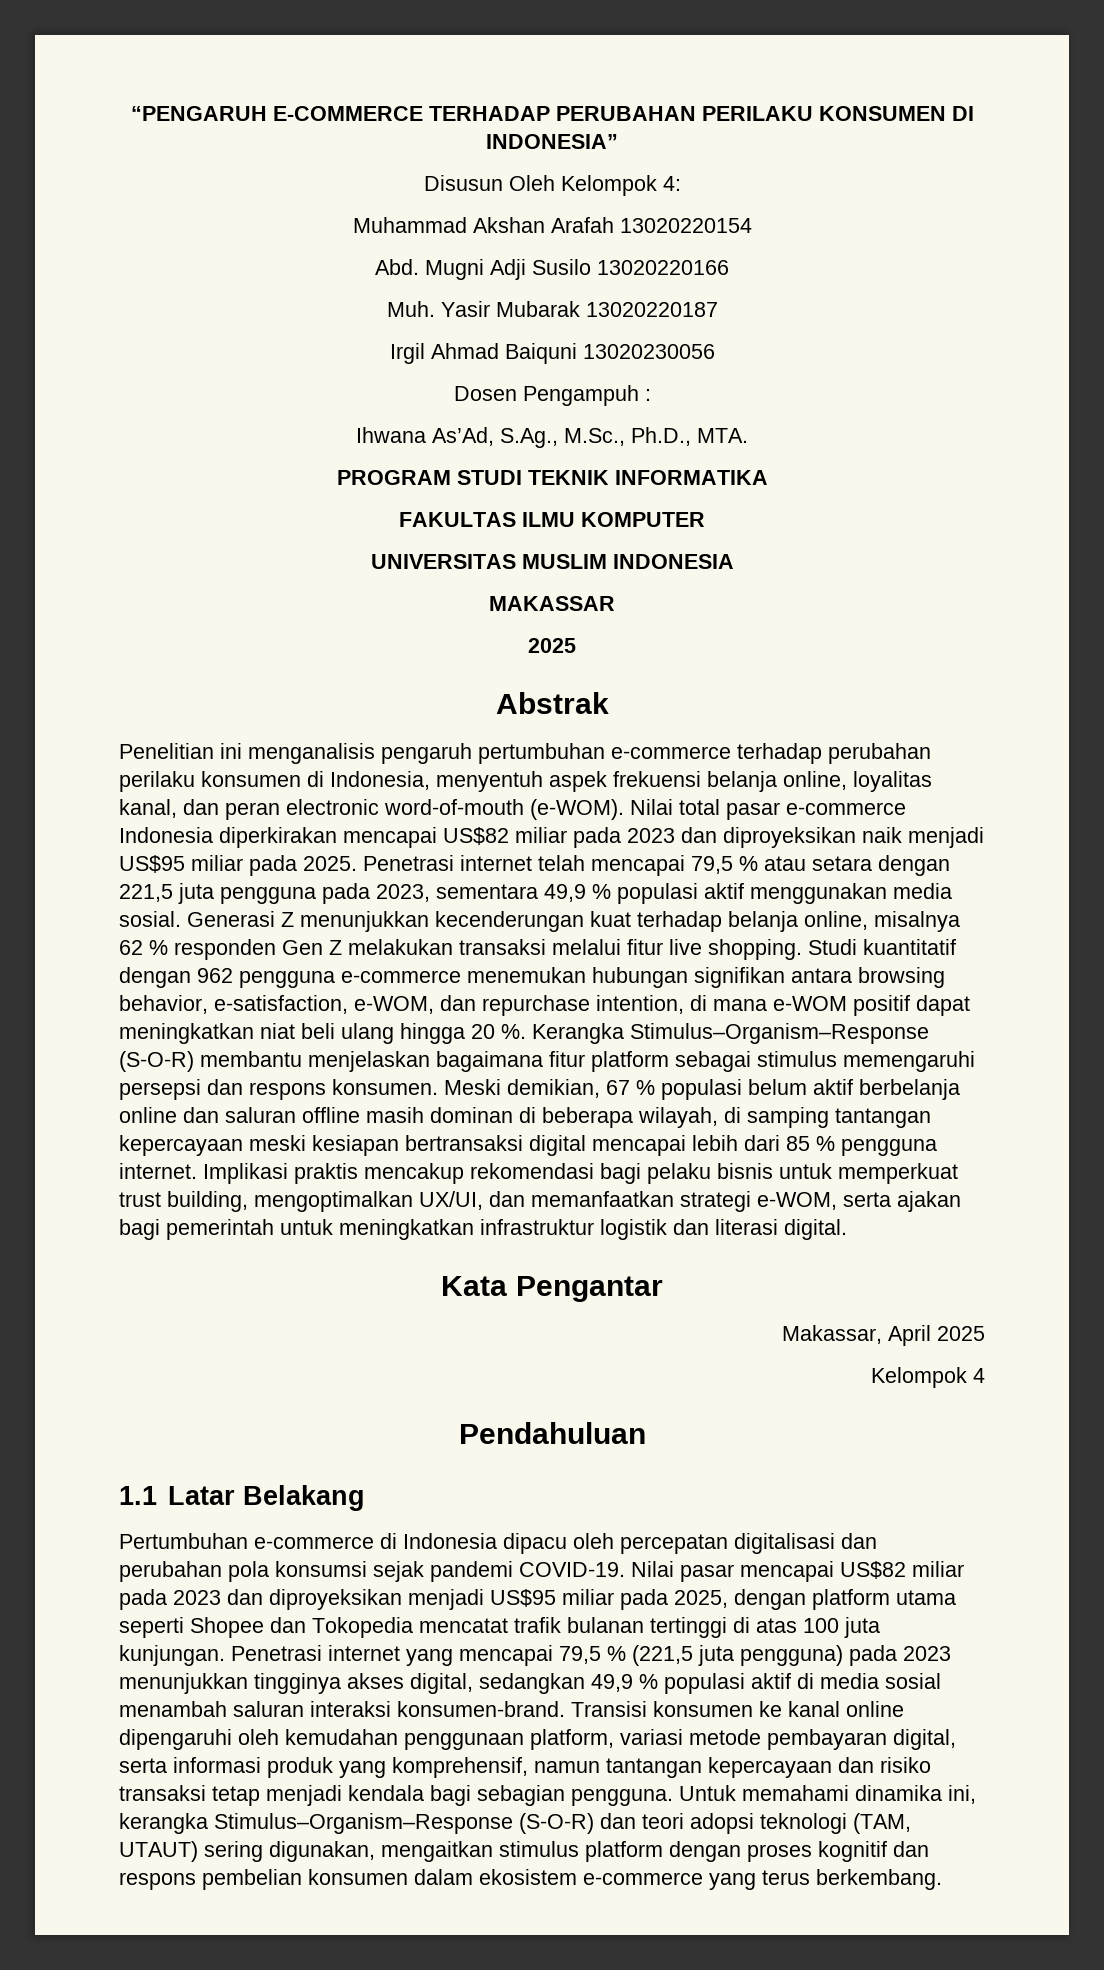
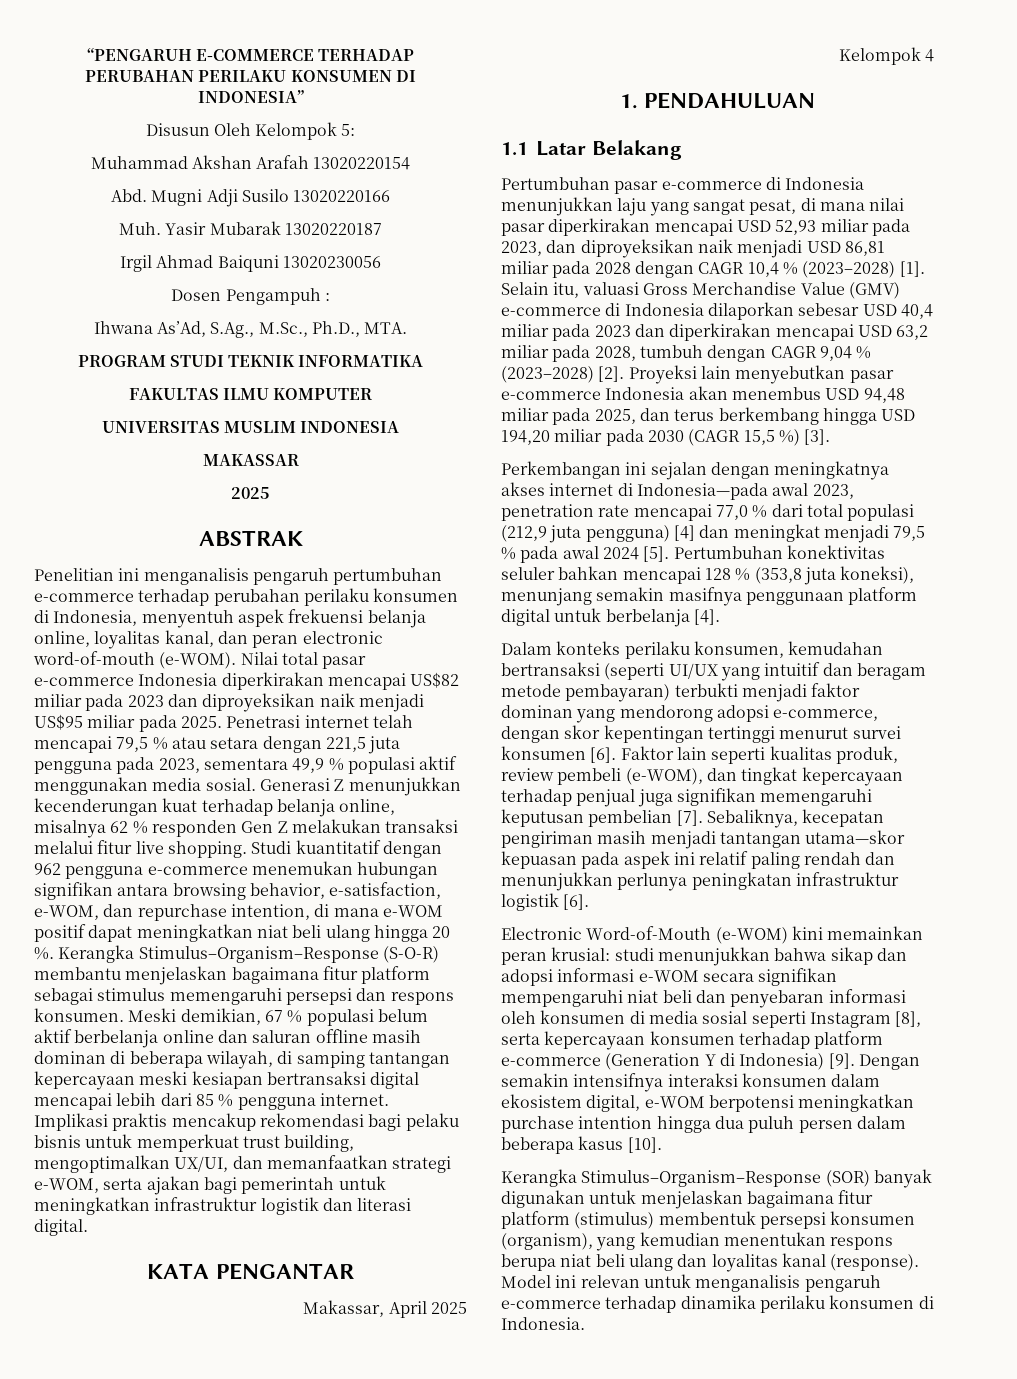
[662,176,681,191] 4: -> [341,124,356,136] 5:
[495,692,609,714] Abstrak -> [198,530,303,546] ABSTRAK
[441,1276,663,1302] Kata Pengantar -> [147,1263,354,1280] KATA PENGANTAR
[458,1422,646,1444] Pendahuluan -> [619,92,816,109] 1. PENDAHULUAN
[254,1533,877,1554] [119,1561,964,1582] [119,1589,956,1610] [119,1617,880,1638] [119,1645,951,1666] [119,1673,941,1694] [119,1701,904,1717] [119,1729,956,1750] [119,1757,931,1778] [119,1785,976,1806] [119,1813,911,1834] [119,1841,929,1862] [119,1869,942,1890] e-commerce di Indonesia dipacu oleh percepatan digitalisasi dan perubahan pola konsumsi sejak pandemi COVID-19. Nilai pasar mencapai US$82 miliar pada 2023 dan diproyeksikan menjadi US$95 miliar pada 2025, dengan platform utama seperti Shopee dan Tokopedia mencatat trafik bulanan tertinggi di atas 100 juta kunjungan. Penetrasi internet yang mencapai 79,5 % (221,5 juta pengguna) pada 2023 menunjukkan tingginya akses digital, sedangkan 49,9 % populasi aktif di media sosial menambah saluran interaksi konsumen-brand. Transisi konsumen ke kanal online dipengaruhi oleh kemudahan penggunaan platform, variasi metode pembayaran digital, serta informasi produk yang komprehensif, namun tantangan kepercayaan dan risiko transaksi tetap menjadi kendala bagi sebagian pengguna. Untuk memahami dinamika ini, kerangka Stimulus–Organism–Response (S-O-R) dan teori adopsi teknologi (TAM, UTAUT) sering digunakan, mengaitkan stimulus platform dengan proses kognitif dan respons pembelian konsumen dalam ekosistem e-commerce yang terus berkembang. -> [614,177,865,194] [501,197,905,216] [501,218,910,236] [501,239,885,258] [501,261,925,278] [501,282,900,299] [501,302,933,320] [501,323,929,341] [501,345,872,362] [501,365,894,384] [501,386,905,403] [501,407,916,425] [501,429,831,446] [501,461,890,480] [501,482,854,500] [501,504,915,521] [501,524,926,543] [501,545,885,563] [501,566,915,585] [501,587,918,606] [501,608,720,627] [501,641,884,659] [501,662,926,681] [501,683,861,702] [501,705,879,723] [501,725,901,743] [501,746,898,764] [501,767,903,786] [501,788,873,807] [501,809,885,828] [501,830,906,849] [501,851,896,869] [501,872,899,891] [501,893,590,911] [501,926,924,944] [501,947,907,966] [501,968,838,986] [501,989,906,1008] [501,1010,922,1028] [501,1031,884,1050] [501,1053,920,1070] [501,1073,881,1092] [501,1094,915,1112] [501,1116,906,1133] [501,1136,662,1154] [501,1169,932,1188] [501,1190,874,1209] [501,1211,916,1229] [501,1232,894,1251] [501,1253,920,1272] [501,1274,881,1292] [501,1295,934,1313] [501,1317,585,1330] pasar e‑commerce di Indonesia menunjukkan laju yang sangat pesat, di mana nilai pasar diperkirakan mencapai USD 52,93 miliar pada 2023, dan diproyeksikan naik menjadi USD 86,81 miliar pada 2028 dengan CAGR 10,4 % (2023–2028) [1]. Selain itu, valuasi Gross Merchandise Value (GMV) e‑commerce di Indonesia dilaporkan sebesar USD 40,4 miliar pada 2023 dan diperkirakan mencapai USD 63,2 miliar pada 2028, tumbuh dengan CAGR 9,04 % (2023–2028) [2]. Proyeksi lain menyebutkan pasar e‑commerce Indonesia akan menembus USD 94,48 miliar pada 2025, dan terus berkembang hingga USD 194,20 miliar pada 2030 (CAGR 15,5 %) [3]. // Perkembangan ini sejalan dengan meningkatnya akses internet di Indonesia—pada awal 2023, penetration rate mencapai 77,0 % dari total populasi (212,9 juta pengguna) [4] dan meningkat menjadi 79,5 % pada awal 2024 [5]. Pertumbuhan konektivitas seluler bahkan mencapai 128 % (353,8 juta koneksi), menunjang semakin masifnya penggunaan platform digital untuk berbelanja [4]. // Dalam konteks perilaku konsumen, kemudahan bertransaksi (seperti UI/UX yang intuitif dan beragam metode pembayaran) terbukti menjadi faktor dominan yang mendorong adopsi e‑commerce, dengan skor kepentingan tertinggi menurut survei konsumen [6]. Faktor lain seperti kualitas produk, review pembeli (e‑WOM), dan tingkat kepercayaan terhadap penjual juga signifikan memengaruhi keputusan pembelian [7]. Sebaliknya, kecepatan pengiriman masih menjadi tantangan utama—skor kepuasan pada aspek ini relatif paling rendah dan menunjukkan perlunya peningkatan infrastruktur logistik [6]. // Electronic Word‑of‑Mouth (e‑WOM) kini memainkan peran krusial: studi menunjukkan bahwa sikap dan adopsi informasi e‑WOM secara signifikan mempengaruhi niat beli dan penyebaran informasi oleh konsumen di media sosial seperti Instagram [8], serta kepercayaan konsumen terhadap platform e‑commerce (Generation Y di Indonesia) [9]. Dengan semakin intensifnya interaksi konsumen dalam ekosistem digital, e‑WOM berpotensi meningkatkan purchase intention hingga dua puluh persen dalam beberapa kasus [10]. // Kerangka Stimulus–Organism–Response (SOR) banyak digunakan untuk menjelaskan bagaimana fitur platform (stimulus) membentuk persepsi konsumen (organism), yang kemudian menentukan respons berupa niat beli ulang dan loyalitas kanal (response). Model ini relevan untuk menganalisis pengaruh e‑commerce terhadap dinamika perilaku konsumen di Indonesia.

